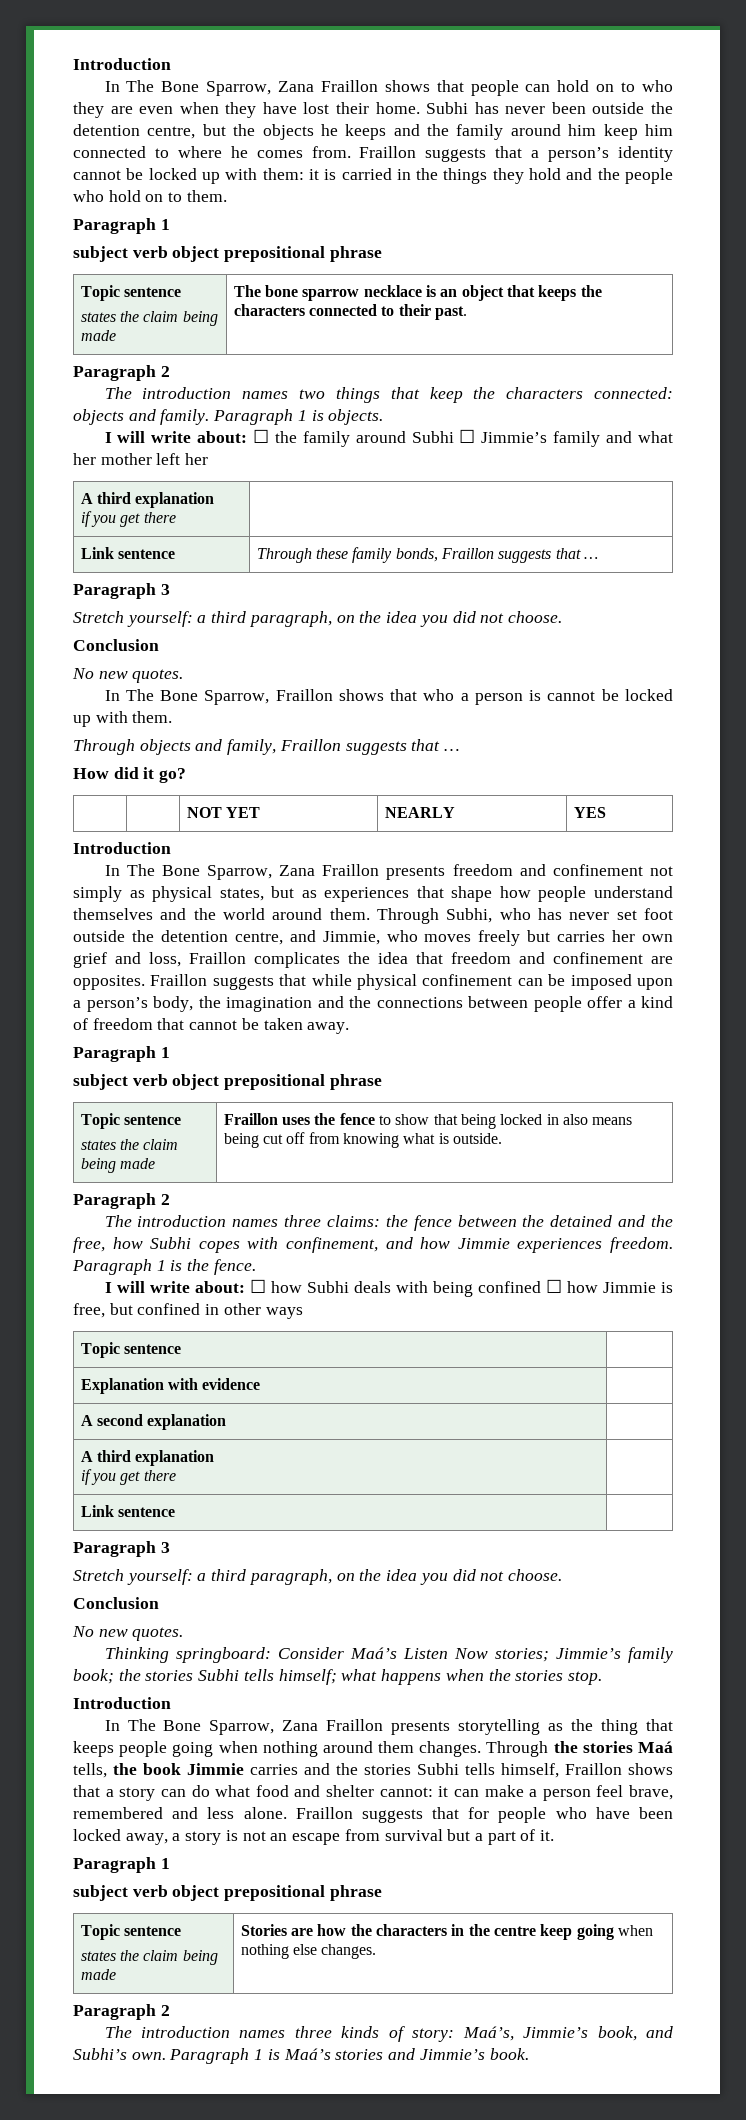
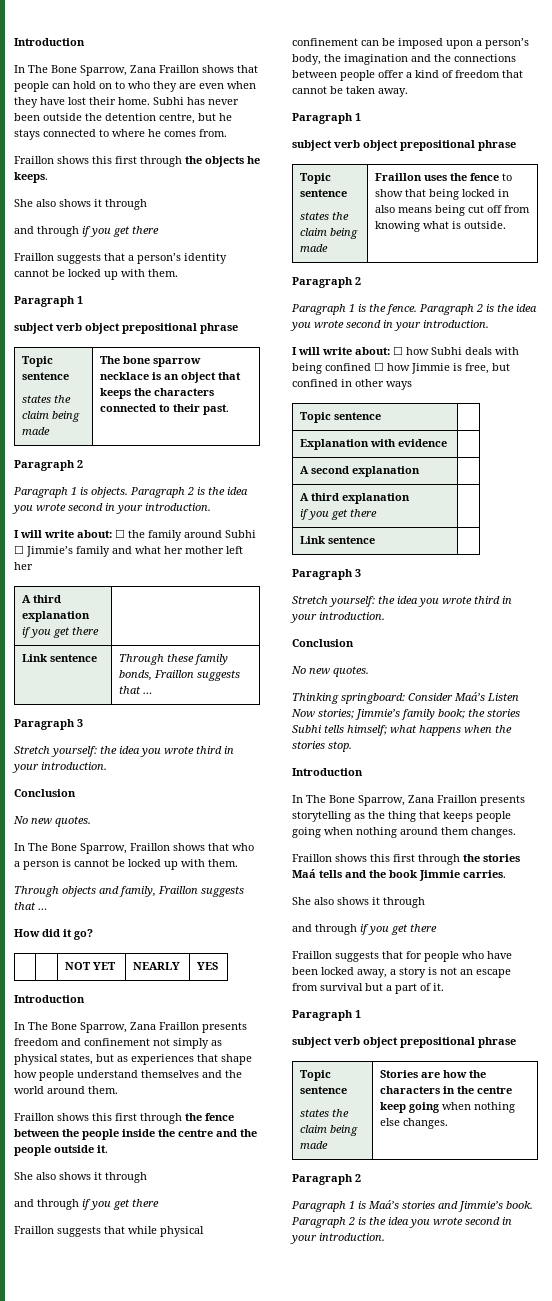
[233,124,673,140] the objects he keeps and the family around him keep him -> [219,113,232,121] [14,129,40,140] he stays
(351, 152) none -> [14,156,260,167] [14,172,48,183] [14,199,147,210] [14,226,159,237] // Fraillon shows this first through the objects he keeps. // She also shows it through // and through if you get there //
[262,168,673,184] [73,190,183,202] them: it is carried in the things they hold and the people who hold on to -> (145, 273) none
[104,387,674,403] [73,409,384,425] The introduction names two things that keep the characters connected: objects and family. Paragraph 1 is objects. -> [13,487,248,498] [12,503,211,514] Paragraph 1 is objects. Paragraph 2 is the idea you wrote second in your introduction.
[197,611,562,627] a third paragraph, on the idea you did not choose. -> [100,746,234,757] [12,762,107,773] the idea you wrote third in your introduction.
[377,908,673,924] [73,930,673,946] [73,952,673,968] [73,975,145,990] Through Subhi, who has never set foot outside the detention centre, and Jimmie, who moves freely but carries her own grief and loss, Fraillon complicates the idea that freedom and confinement are opposites. -> [14,1113,234,1124] [14,1129,257,1140] [14,1145,108,1156] [14,1172,147,1183] [14,1199,159,1210] // Fraillon shows this first through the fence between the people inside the centre and the people outside it. // She also shows it through // and through if you get there //
[104,1215,674,1231] [73,1237,674,1253] The introduction names three claims: the fence between the detained and the free, how Subhi copes with confinement, and how Jimmie experiences freedom. -> (361, 281) none
(256, 1267) none -> [419,304,537,315] [290,320,489,331] Paragraph 2 is the idea you wrote second in your introduction.
[197,1569,562,1585] a third paragraph, on the idea you did not choose. -> [378,596,512,607] [290,612,385,623] the idea you wrote third in your introduction.
[486,1741,549,1757] Through -> [292,854,460,865] // Fraillon shows this first through
[73,1763,107,1778] tells, -> [319,870,366,878] tells and
[250,1763,673,1778] [73,1785,673,1801] [73,1807,287,1819] carries and the stories Subhi tells himself, Fraillon shows that a story can do what food and shelter cannot: it can make a person feel brave, remembered and less alone. -> [463,870,506,878] [292,897,425,908] [292,924,437,935] carries. // She also shows it through // and through if you get there //
[104,2026,673,2042] [73,2048,166,2060] The introduction names three kinds of story: Maá’s, Jimmie’s book, and Subhi’s own. -> (361, 1178) none
(529, 2054) none -> [291,1217,512,1228] [290,1233,385,1244] Paragraph 2 is the idea you wrote second in your introduction.

